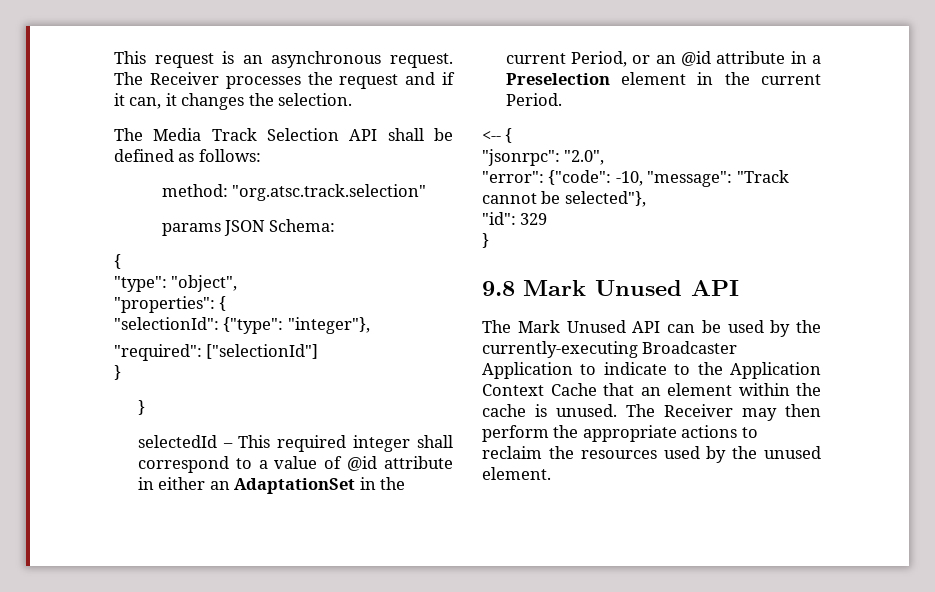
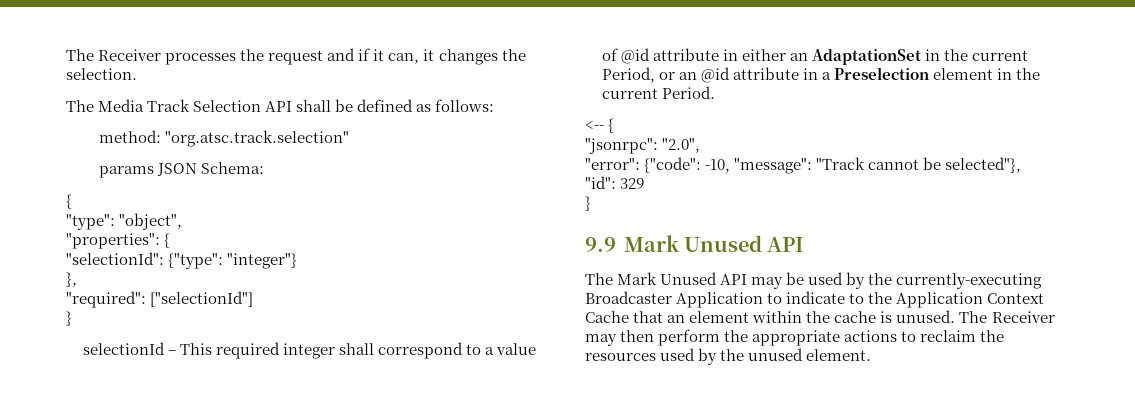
[114,51,453,68] This request is an asynchronous request. -> (66, 55) none
[287,317,370,334] "integer"}, -> [227,253,298,269] [66,272,77,287] "integer"} // },
[137,400,145,415] [137,435,217,448] } // selectedId -> [82,342,165,355] selectionId
[482,281,515,296] 9.8 -> [585,237,616,252] 9.9
[667,324,695,333] can -> [751,277,784,289] may

